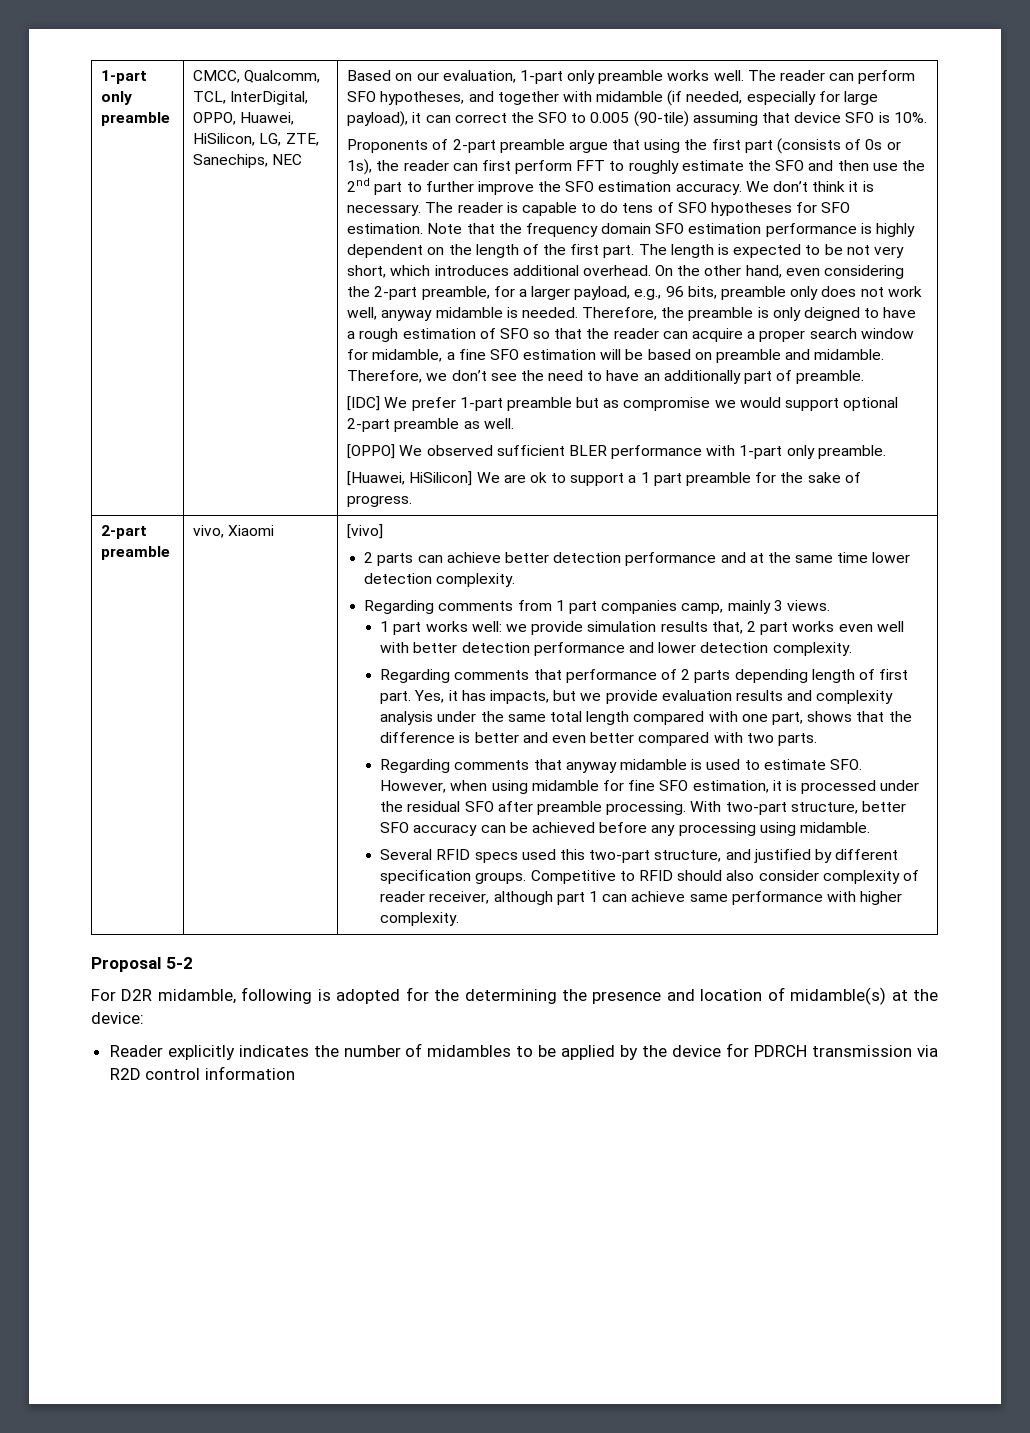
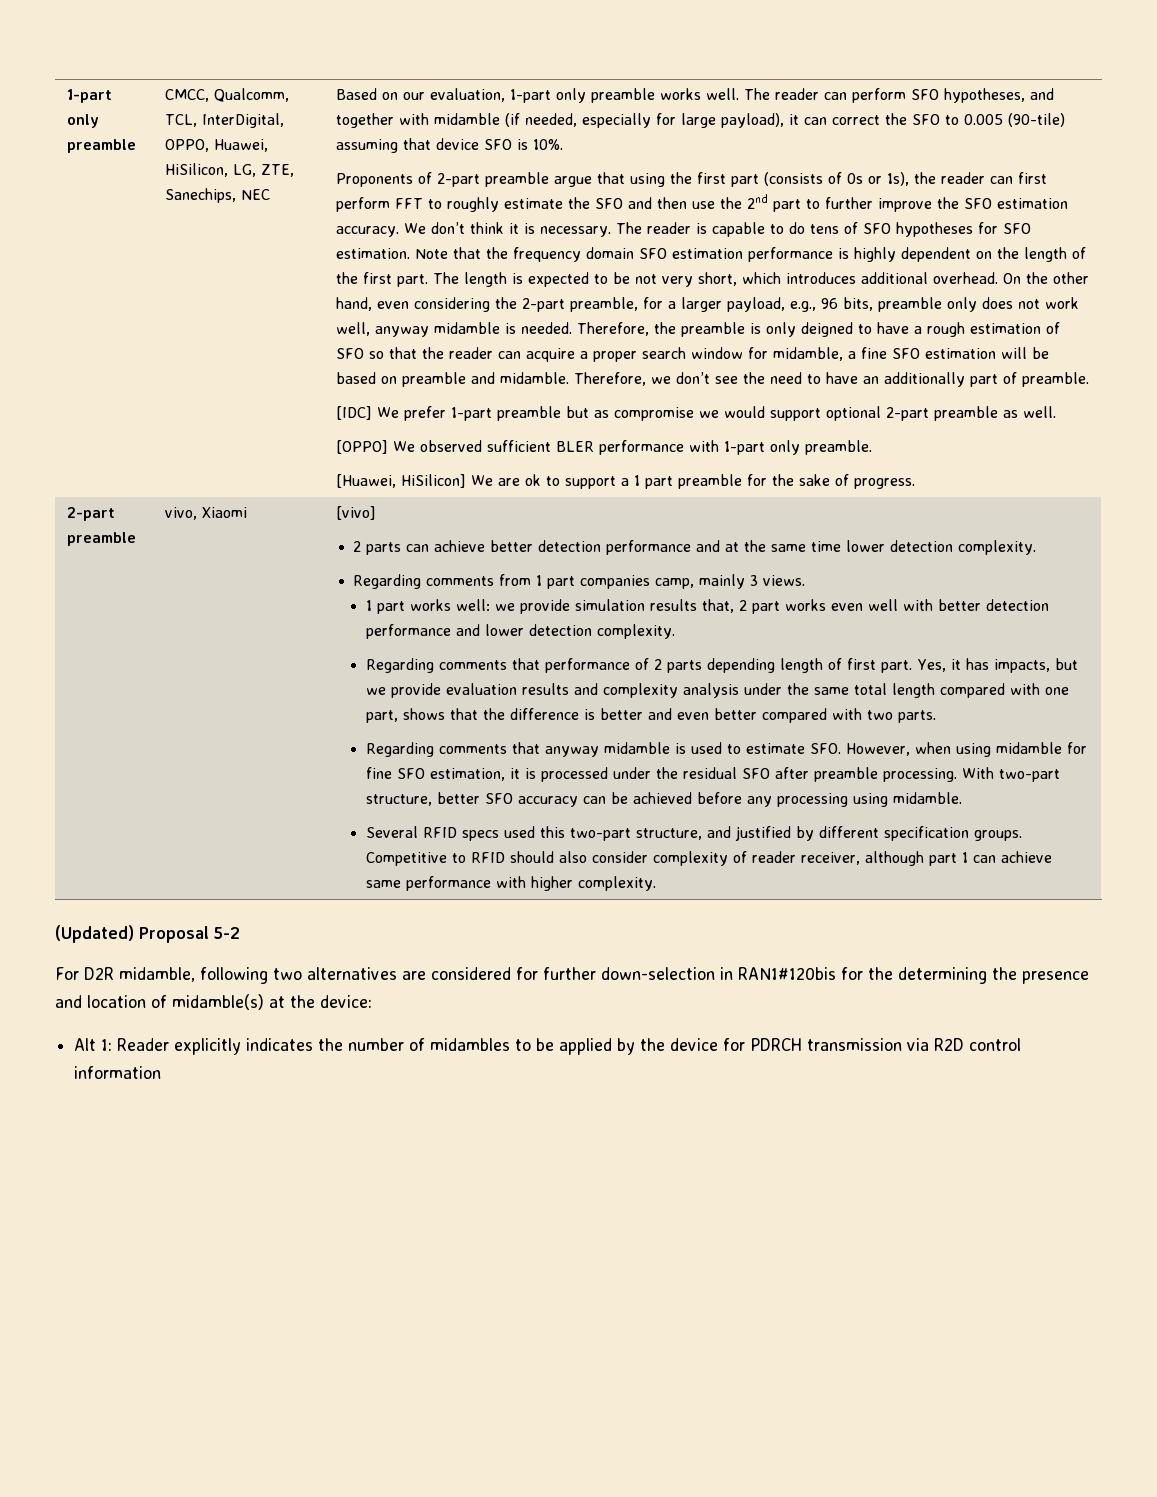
(460, 919) none -> [55,925,134,943] (Updated)
[317,989,401,1004] is adopted -> [273,967,836,980] two alternatives are considered for further down-selection in RAN1#120bis
(144, 1018) none -> [74,1038,113,1051] Alt 1:

